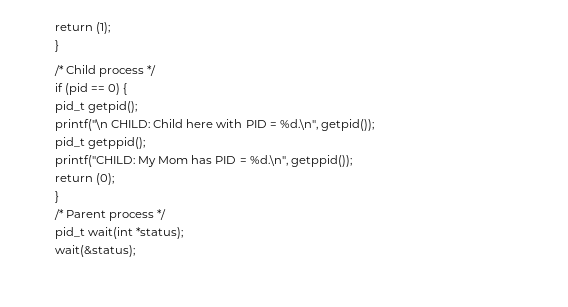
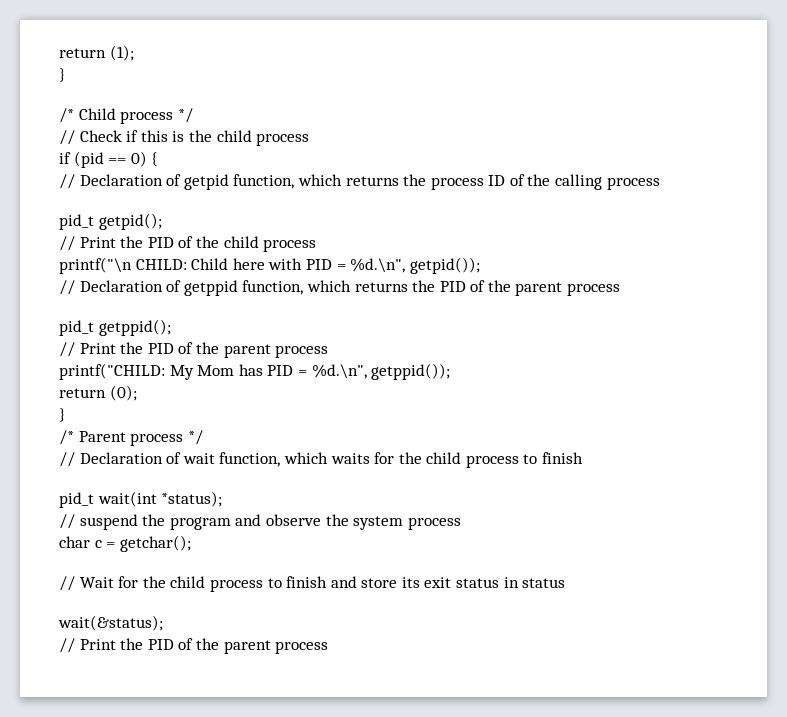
(157, 70) none -> [59,130,310,146] // // Check if this is the child process
[55,101,138,113] pid_t getpid(); -> [59,174,660,190] [59,213,162,230] [59,236,317,252] // Declaration of getpid function, which returns the process ID of the calling process // pid_t getpid(); // // Print the PID of the child process
[55,137,146,149] pid_t getppid(); -> [59,280,621,296] [59,319,171,336] [59,342,329,358] // Declaration of getppid function, which returns the PID of the parent process // pid_t getppid(); // // Print the PID of the parent process
[55,227,184,239] [55,245,135,257] pid_t wait(int *status); // wait(&status); -> [59,452,584,468] [59,491,223,508] [59,514,461,530] [59,535,191,552] [59,576,566,592] [58,615,163,631] [59,638,329,654] // Declaration of wait function, which waits for the child process to finish // pid_t wait(int *status); // // suspend the program and observe the system process // char c = getchar(); // // Wait for the child process to finish and store its exit status in status // wait(&status); // // Print the PID of the parent process

